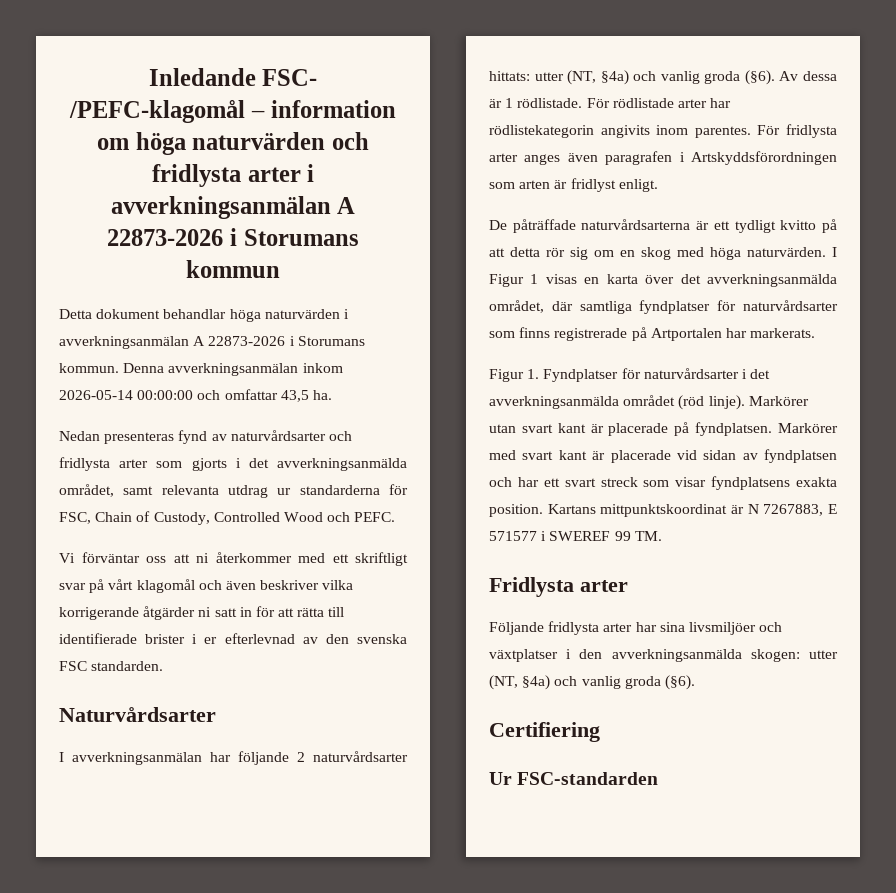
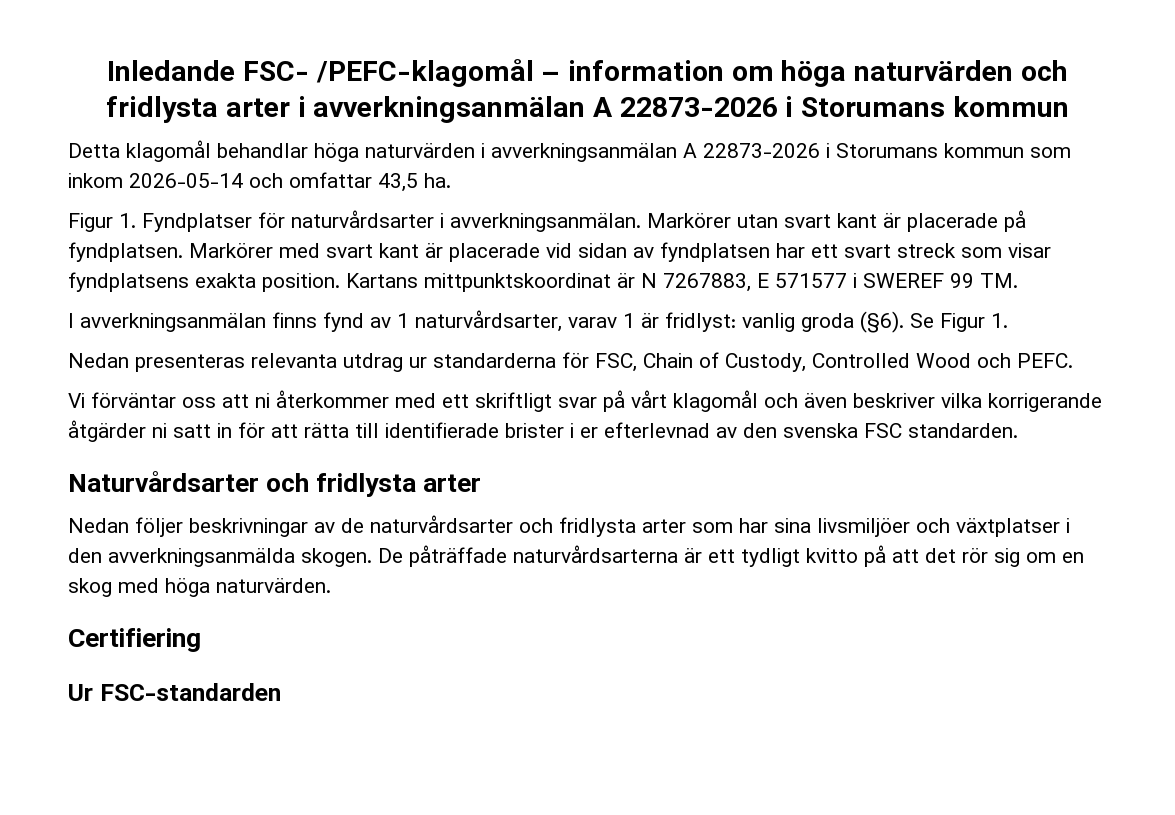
[96,309,161,319] dokument -> [126,140,211,162] klagomål
[59,363,299,376] kommun. Denna avverkningsanmälan -> [944,143,1071,158] kommun som
[137,390,194,400] 00:00:00 -> (243, 180) none
[59,430,352,444] [59,457,407,471] [59,484,154,497] Nedan presenteras fynd av naturvårdsarter och fridlysta arter som gjorts i det avverkningsanmälda området, samt -> [68,210,1026,232] [68,242,1051,262] [68,272,1018,292] [68,310,1008,333] [68,353,245,372] Figur 1. Fyndplatser för naturvårdsarter i avverkningsanmälan. Markörer utan svart kant är placerade på fyndplatsen. Markörer med svart kant är placerade vid sidan av fyndplatsen har ett svart streck som visar fyndplatsens exakta position. Kartans mittpunktskoordinat är N 7267883, E 571577 i SWEREF 99 TM. // I avverkningsanmälan finns fynd av 1 naturvårdsarter, varav 1 är fridlyst: vanlig groda (§6). Se Figur 1. // Nedan presenteras
[59,751,408,765] [489,70,837,85] [489,98,732,108] [489,124,837,138] [489,151,837,165] [489,178,658,192] // I avverkningsanmälan har följande 2 naturvårdsarter hittats: utter (NT, §4a) och vanlig groda (§6). Av dessa är 1 rödlistade. För rödlistade arter har rödlistekategorin angivits inom parentes. För fridlysta arter anges även paragrafen i Artskyddsförordningen som arten är fridlyst enligt. // -> [266,473,482,497] [68,515,1070,537] [68,548,372,567] och fridlysta arter // Nedan följer beskrivningar av de naturvårdsarter och fridlysta arter som har sina livsmiljöer och växtplatser i den avverkningsanmälda skogen.
[510,247,540,257] detta -> [925,548,956,563] det
[832,247,837,257] [489,274,837,287] [489,300,838,314] [489,327,816,341] [489,368,771,382] [489,395,809,410] [489,422,838,436] [489,449,837,463] [489,476,837,490] [489,504,837,517] [489,531,662,541] [489,577,628,597] [489,621,783,635] [489,649,838,662] [489,675,695,690] I Figur 1 visas en karta över det avverkningsanmälda området, där samtliga fyndplatser för naturvårdsarter som finns registrerade på Artportalen har markerats. // Figur 1. Fyndplatser för naturvårdsarter i det avverkningsanmälda området (röd linje). Markörer utan svart kant är placerade på fyndplatsen. Markörer med svart kant är placerade vid sidan av fyndplatsen och har ett svart streck som visar fyndplatsens exakta position. Kartans mittpunktskoordinat är N 7267883, E 571577 i SWEREF 99 TM. // Fridlysta arter // Följande fridlysta arter har sina livsmiljöer och växtplatser i den avverkningsanmälda skogen: utter (NT, §4a) och vanlig groda (§6). -> (331, 585) none

